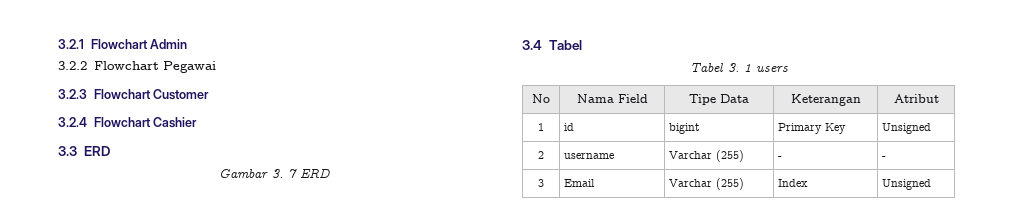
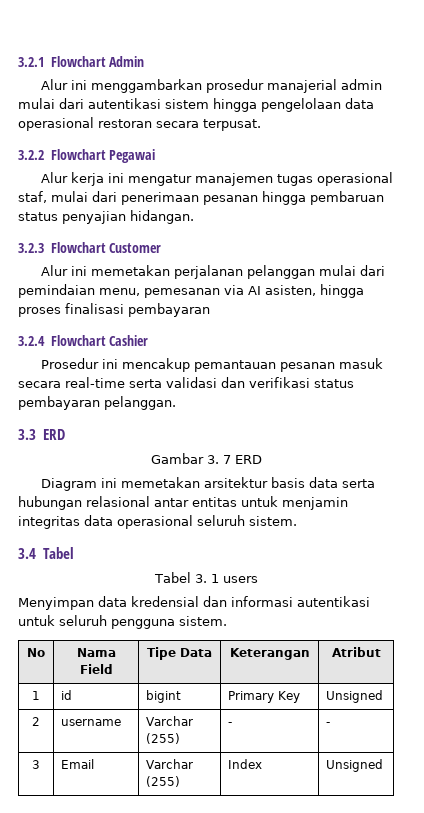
[58,61,216,73] [58,89,209,100] [58,117,197,128] 3.2.2 Flowchart Pegawai // 3.2.3 Flowchart Customer // 3.2.4 Flowchart Cashier -> [41,79,383,93] [18,98,374,112] [18,117,261,131] [18,149,156,163] [41,172,394,186] [18,191,384,205] [18,210,194,224] [18,242,162,253] [41,265,386,279] [18,284,364,298] [18,303,210,317] [18,335,149,346] [41,358,384,372] [18,377,354,388] [18,396,176,410] Alur ini menggambarkan prosedur manajerial admin mulai dari autentikasi sistem hingga pengelolaan data operasional restoran secara terpusat. // 3.2.2 Flowchart Pegawai // Alur kerja ini mengatur manajemen tugas operasional staf, mulai dari penerimaan pesanan hingga pembaruan status penyajian hidangan. // 3.2.3 Flowchart Customer // Alur ini memetakan perjalanan pelanggan mulai dari pemindaian menu, pemesanan via AI asisten, hingga proses finalisasi pembayaran // 3.2.4 Flowchart Cashier // Prosedur ini mencakup pemantauan pesanan masuk secara real-time serta validasi dan verifikasi status pembayaran pelanggan.
(330, 173) none -> [41,477,376,491] [18,496,348,510] [18,515,297,529] // Diagram ini memetakan arsitektur basis data serta hubungan relasional antar entitas untuk menjamin integritas data operasional seluruh sistem.
(788, 69) none -> [18,596,370,610] [18,615,227,629] // Menyimpan data kredensial dan informasi autentikasi untuk seluruh pengguna sistem.

